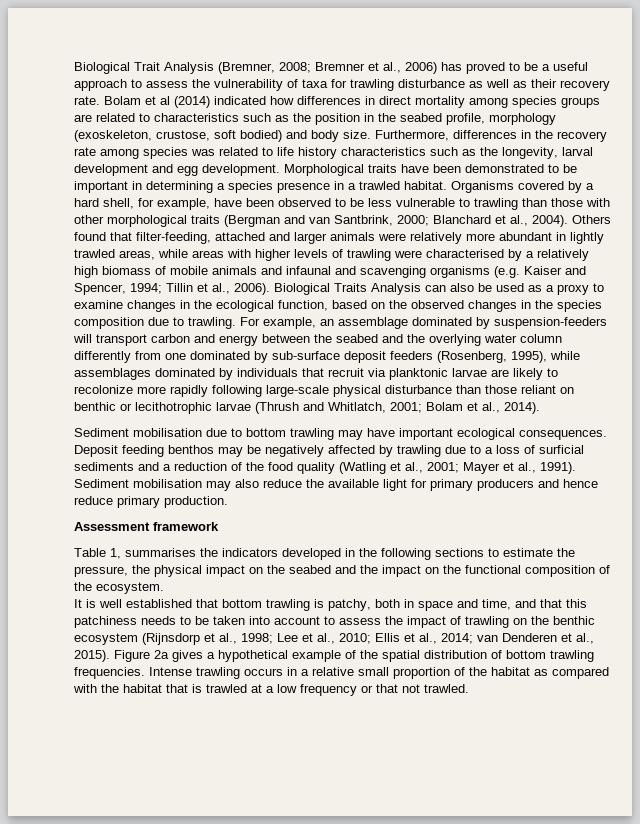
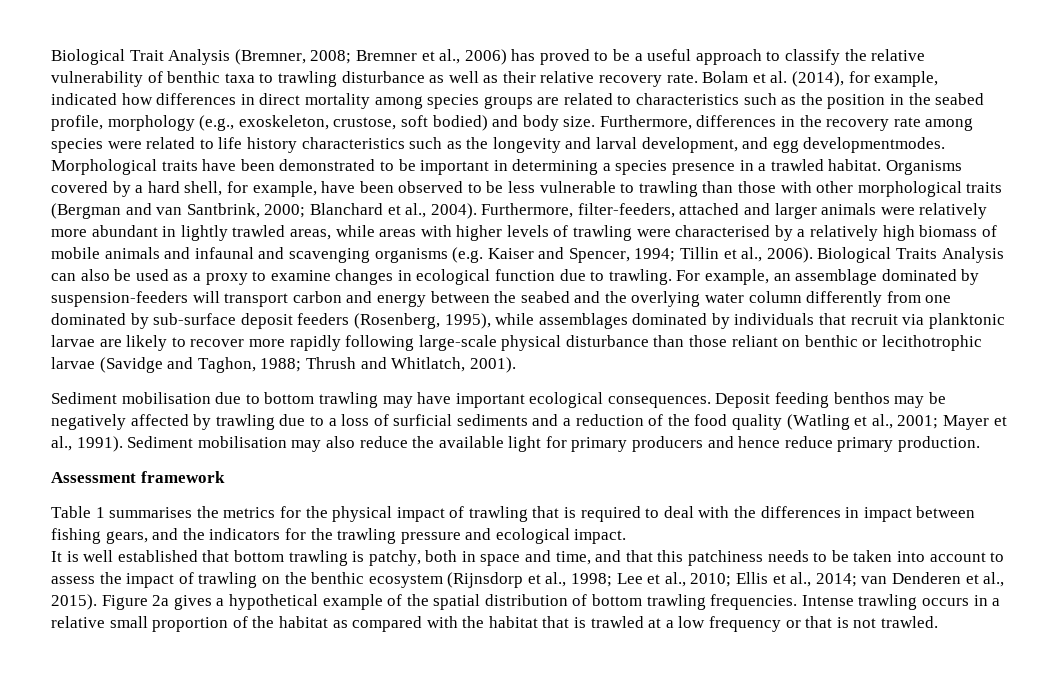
[146,79,347,91] assess the vulnerability of taxa for -> [785,49,926,65] [51,71,274,87] classify the relative vulnerability of benthic taxa to
(557, 83) none -> [540,71,595,83] relative
[160,96,210,108] al (2014) -> [770,71,939,87] al. (2014), for example,
[74,130,152,142] (exoskeleton, -> [199,115,329,131] (e.g., exoskeleton,
[191,149,215,156] was -> [107,141,142,149] were
[502,147,593,159] [74,164,148,176] longevity, larval development -> [492,137,738,153] longevity and larval development,
[202,164,280,176] development. -> [803,137,946,153] developmentmodes.
[572,215,611,224] [74,232,211,244] Others found that filter-feeding, -> [481,203,675,218] Furthermore, filter-feeders,
[194,300,602,312] [74,317,144,329] the ecological function, based on the observed changes in the species composition -> [416,269,556,285] ecological function
[74,385,133,394] recolonize -> [190,339,245,347] recover
[255,402,540,414] (Thrush and Whitlatch, 2001; Bolam et al., 2014). -> [99,357,516,373] (Savidge and Taghon, 1988; Thrush and Whitlatch, 2001).
[110,548,121,559] 1, -> [95,507,105,518] 1
[222,548,575,560] [74,565,610,577] [74,582,164,594] indicators developed in the following sections to estimate the pressure, the physical impact on the seabed and the impact on the functional composition of the ecosystem. -> [223,506,976,522] [51,528,627,544] metrics for the physical impact of trawling that is required to deal with the differences in impact between fishing gears, and the indicators for the trawling pressure and ecological impact.
(398, 688) none -> [836,617,849,628] is

